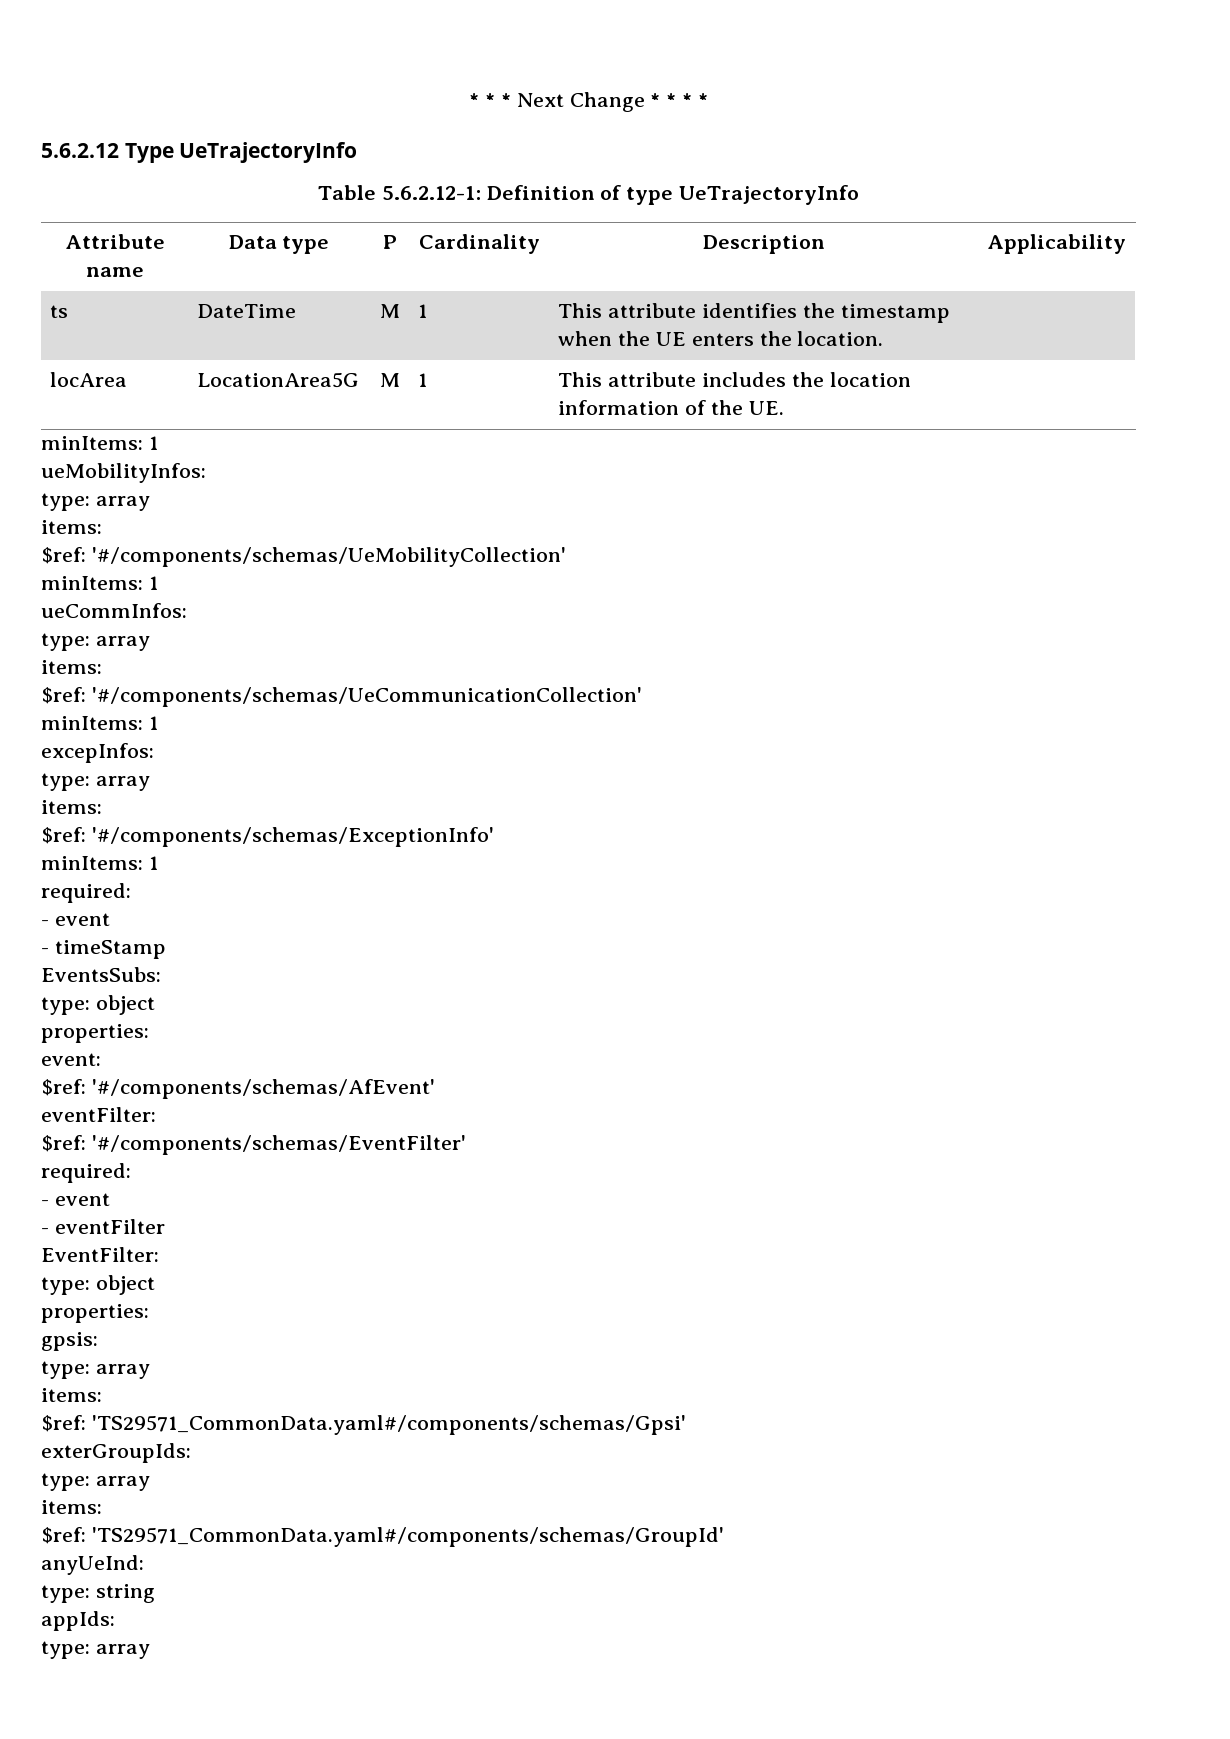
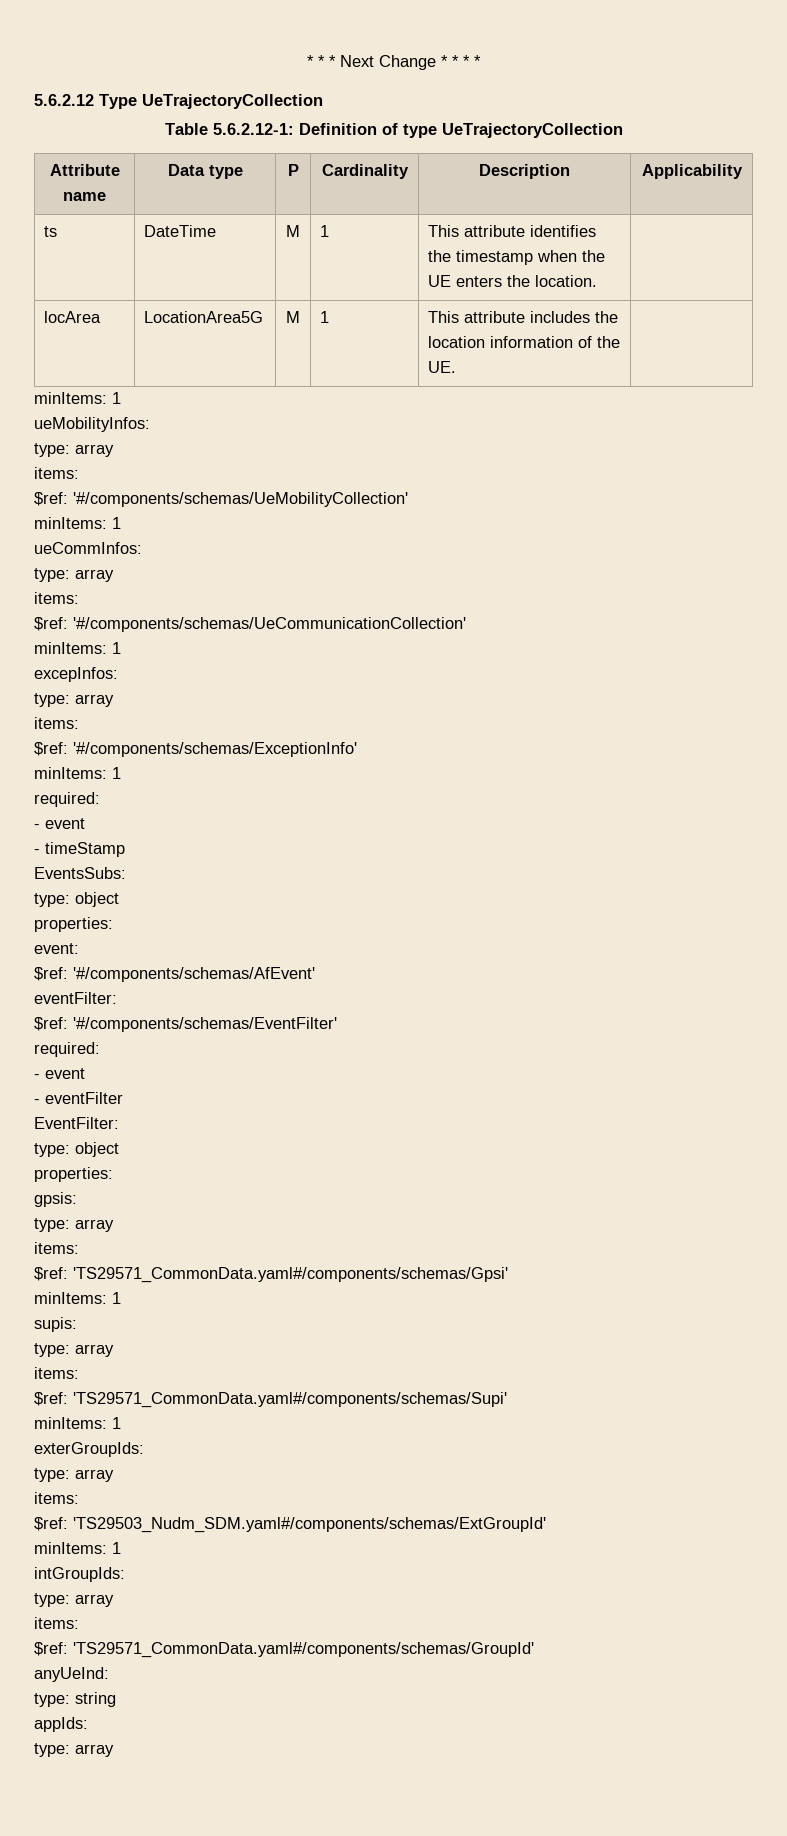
[179,142,358,163] UeTrajectoryInfo -> [142,94,323,109] UeTrajectoryCollection
[679,185,860,205] UeTrajectoryInfo -> [441,123,623,138] UeTrajectoryCollection
[41,1443,191,1463] exterGroupIds: -> [34,1292,121,1304] [34,1317,77,1332] [34,1343,114,1357] [34,1367,79,1379] [34,1392,507,1408] [34,1417,121,1429] [34,1442,144,1457] [34,1468,114,1482] [34,1492,79,1504] [34,1517,546,1533] [34,1542,121,1554] [34,1567,125,1582] minItems: 1 // supis: // type: array // items: // $ref: 'TS29571_CommonData.yaml#/components/schemas/Supi' // minItems: 1 // exterGroupIds: // type: array // items: // $ref: 'TS29503_Nudm_SDM.yaml#/components/schemas/ExtGroupId' // minItems: 1 // intGroupIds:

